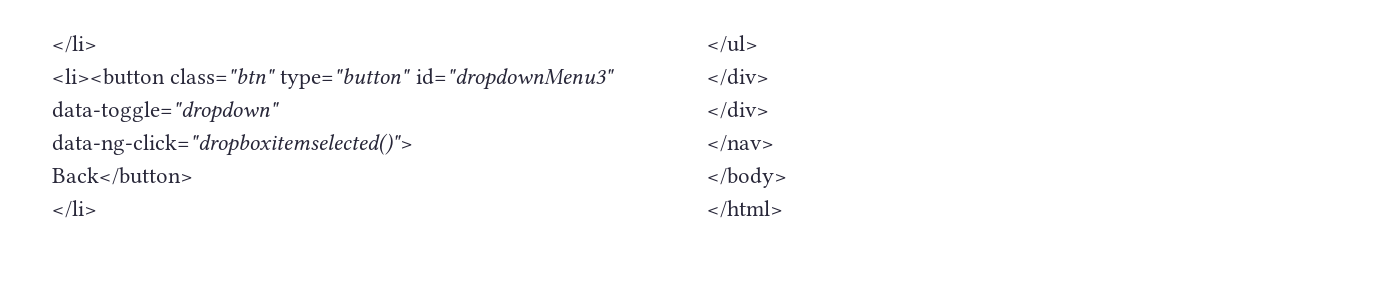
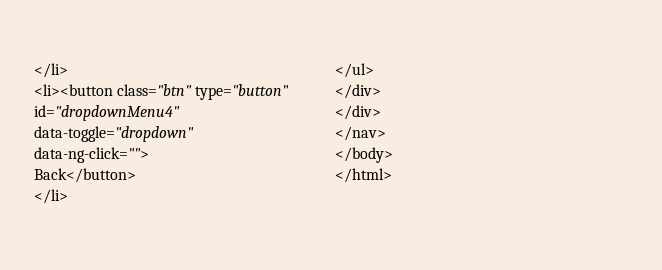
[415,68,614,90] [52,101,279,123] [52,133,413,156] id="dropdownMenu3" data-toggle="dropdown" data-ng-click="dropboxitemselected()"> -> [34,105,180,121] [34,126,194,142] [34,147,149,163] id="dropdownMenu4" data-toggle="dropdown" data-ng-click="">

